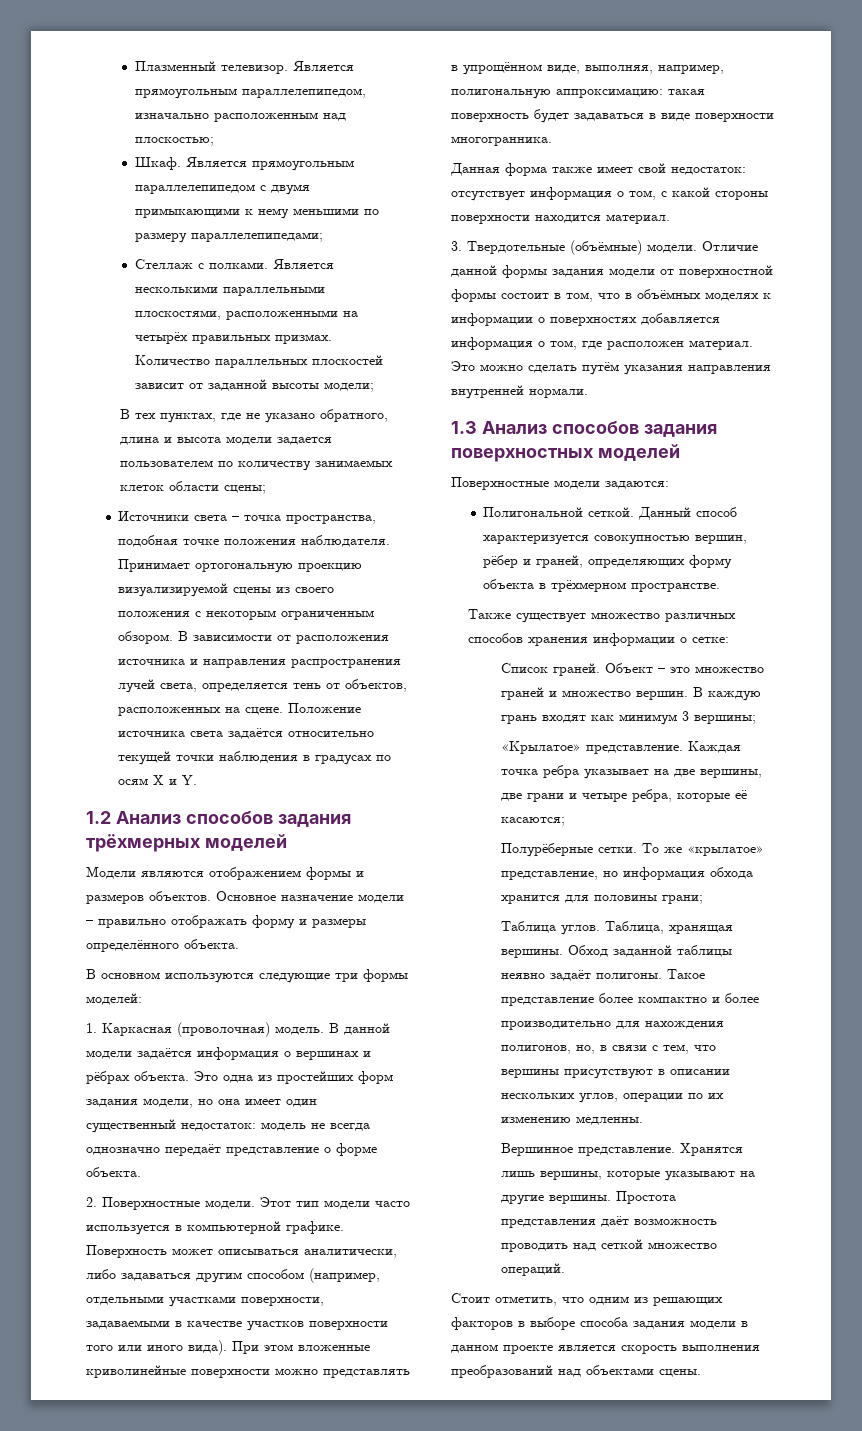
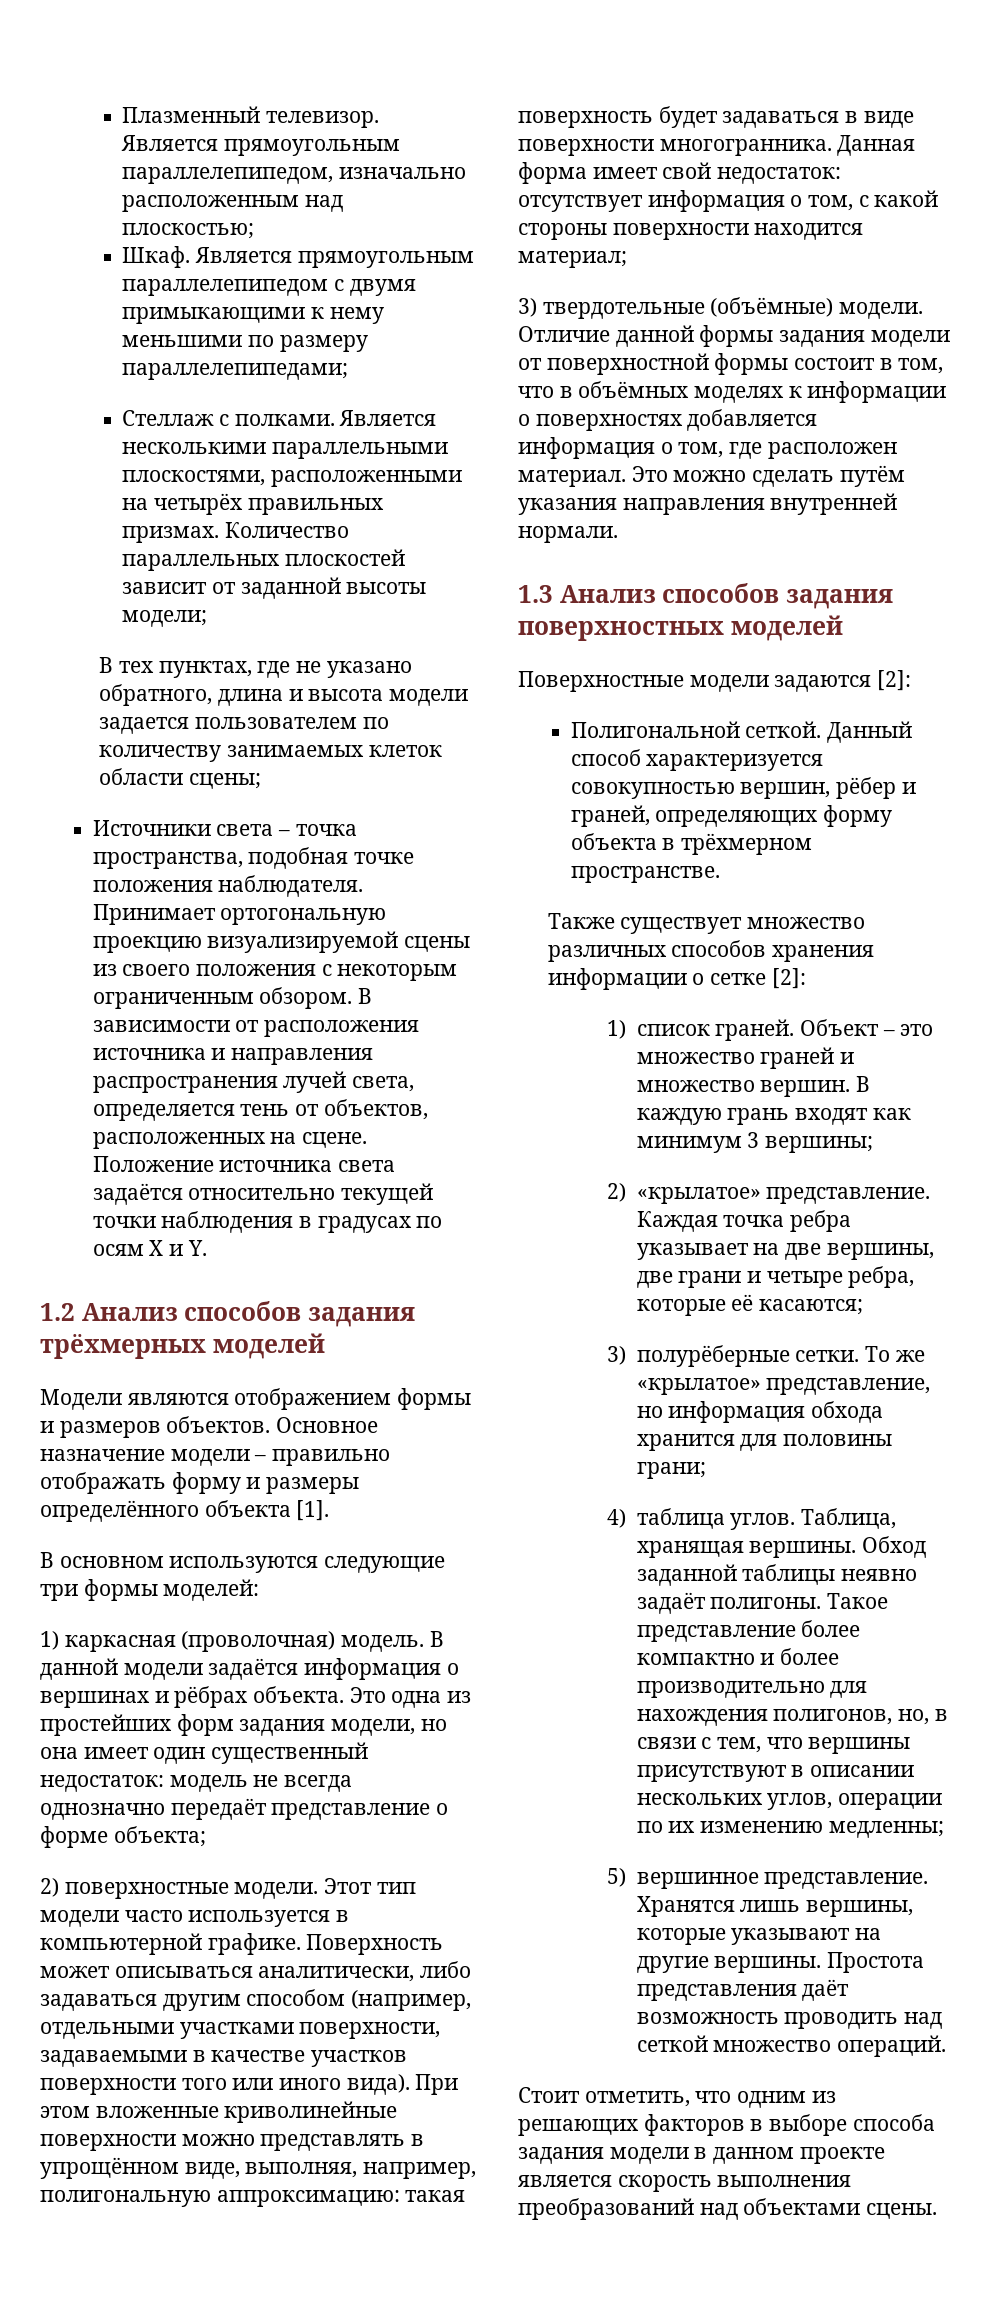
[184,939,239,949] объекта. -> [204,1500,330,1521] объекта [1].
[86,1023,172,1036] 1. Каркасная -> [40,1631,176,1652] 1) каркасная
[86,1167,141,1177] [86,1197,200,1210] объекта. // 2. Поверхностные -> [113,1826,206,1847] [40,1878,229,1899] объекта; // 2) поверхностные
(552, 141) // -> (832, 147) none
[552,167,592,173] также -> (587, 173) none
[606,214,670,224] [451,241,565,254] материал. // 3. Твердотельные -> [518,251,627,268] [518,298,705,319] материал; // 3) твердотельные
[605,481,669,489] задаются: -> [774,670,912,692] задаются [2]:
[691,637,729,643] [501,663,549,673] сетке: // Список -> [710,968,806,989] [607,1020,710,1039] сетке [2]: // 1) список
[501,741,582,754] «Крылатое» -> [607,1183,761,1204] 2) «крылатое»
[501,843,594,857] Полурёберные -> [607,1345,790,1367] 3) полурёберные
[501,921,557,933] Таблица -> [607,1508,725,1529] 4) таблица
[576,1116,644,1125] [501,1143,574,1156] медленны. // Вершинное -> [828,1821,944,1838] [607,1868,759,1889] медленны; // 5) вершинное

